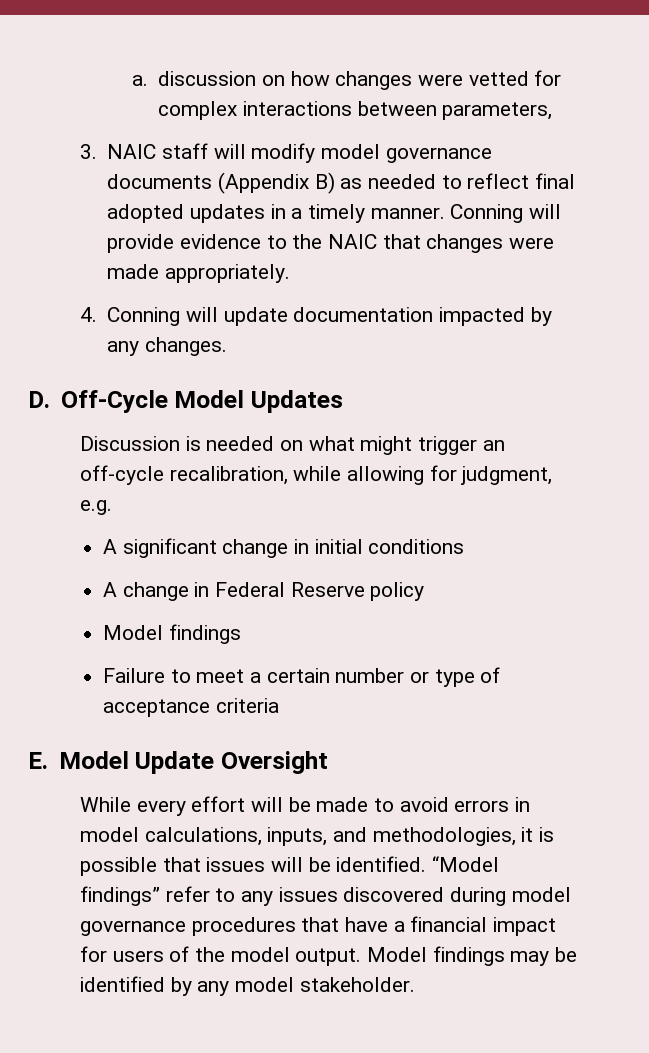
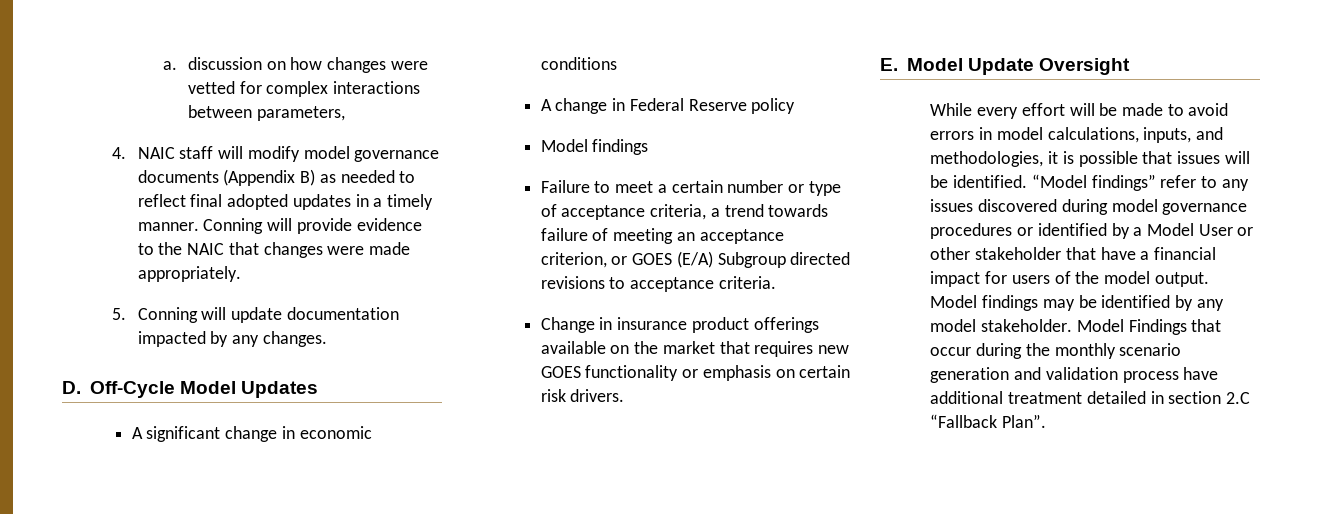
[79,144,97,159] 3. -> [112,147,127,159] 4.
[79,307,97,322] 4. -> [112,308,127,320] 5.
[79,436,505,455] [79,465,553,485] [79,500,112,515] // Discussion is needed on what might trigger an off-cycle recalibration, while allowing for judgment, e.g. -> (319, 389) none
[314,539,363,554] initial -> [299,426,372,439] economic
[215,698,279,713] criteria -> [650,204,829,220] [540,228,784,244] [540,251,851,268] [540,276,776,292] [540,317,819,333] [540,341,850,357] [540,365,851,381] [540,389,625,402] criteria, a trend towards failure of meeting an acceptance criterion, or GOES (E/A) Subgroup directed revisions to acceptance criteria. // Change in insurance product offerings available on the market that requires new GOES functionality or emphasis on certain risk drivers.
(296, 926) none -> [1017,223,1254,239] [930,247,1062,260] or identified by a Model User or other stakeholder
(415, 984) none -> [1076,319,1222,335] [930,343,1182,359] [930,367,1219,383] [930,391,1251,404] [930,414,1047,428] Model Findings that occur during the monthly scenario generation and validation process have additional treatment detailed in section 2.C “Fallback Plan”.

